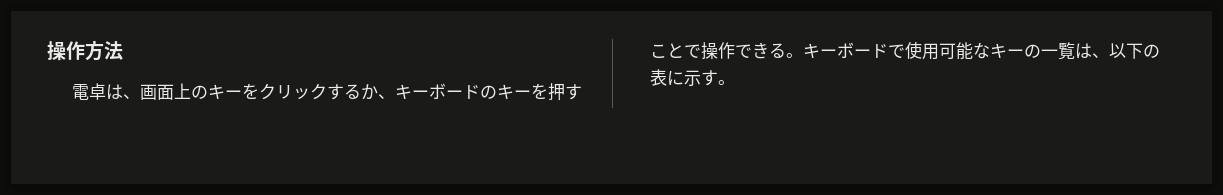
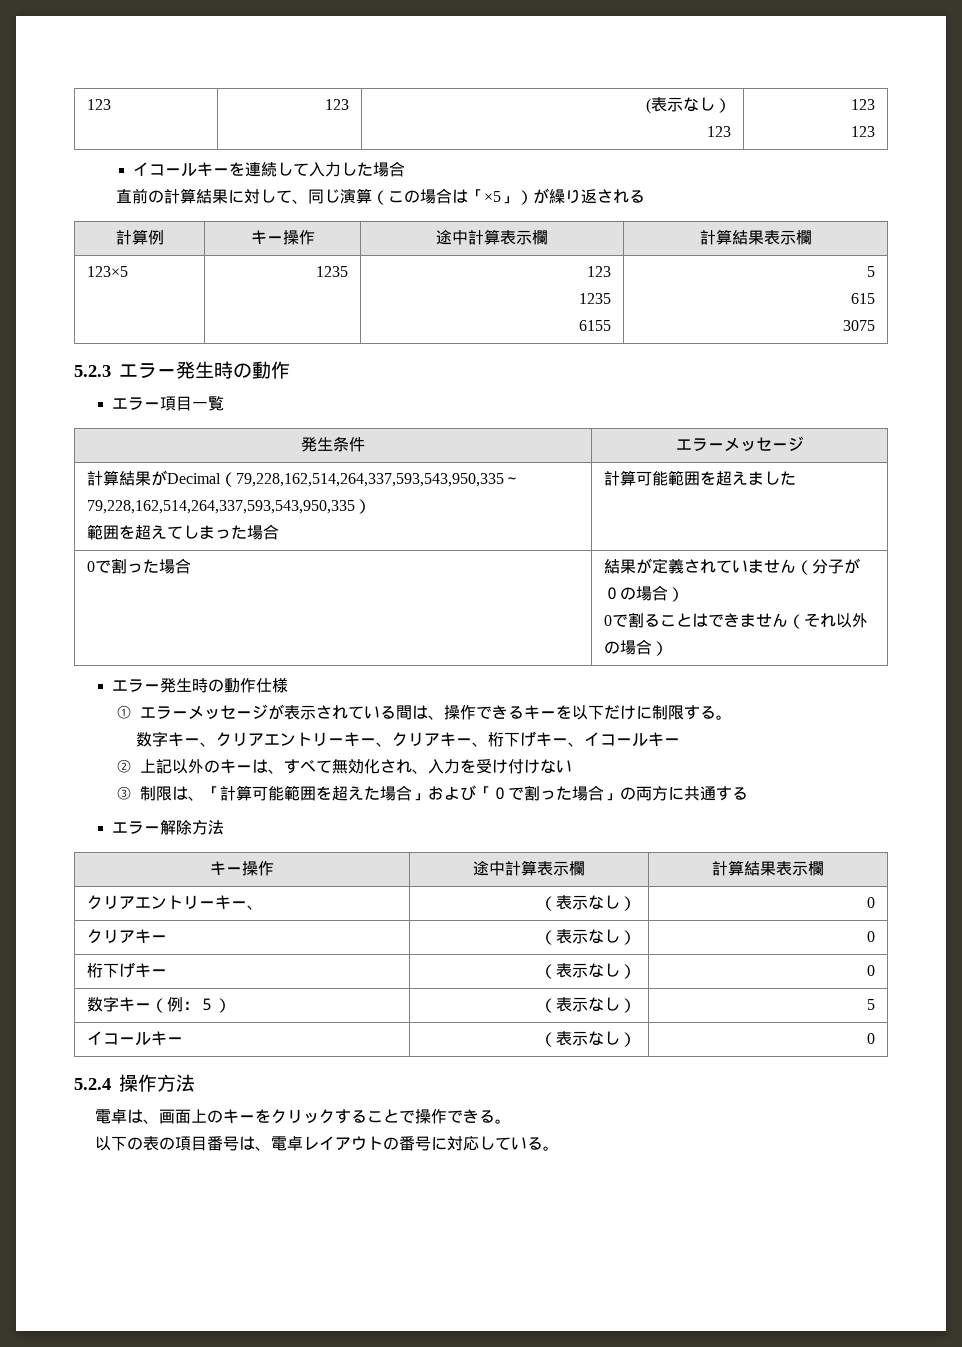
(47, 51) none -> [86,99,111,110] [325,99,350,110] [646,97,732,114] [707,126,732,137] [851,99,876,110] [851,126,876,137] [133,161,406,177] [115,188,645,205] [115,229,164,245] [250,230,315,245] [436,229,548,245] [699,229,812,245] [86,266,128,277] [316,266,349,277] [587,266,612,277] [579,293,612,304] [579,320,612,331] [867,266,876,277] [851,293,876,304] [843,320,876,331] [74,361,290,379] [112,396,225,411] [301,436,365,452] [675,436,804,452] [86,470,520,487] [86,499,371,514] [86,524,279,540] [603,470,796,486] [86,558,191,574] [603,558,860,575] [603,585,684,602] [603,612,868,629] [603,639,668,656] [112,678,289,693] [115,704,732,720] [136,731,681,747] [115,759,572,774] [115,785,748,801] [112,820,225,835] [210,861,274,876] [473,860,585,876] [712,860,824,876] [86,895,263,910] [540,895,637,911] [867,897,876,908] [86,929,167,944] [540,929,637,945] [867,931,876,942] [86,962,167,978] [540,963,637,979] [867,965,876,976] [86,996,231,1013] [540,997,637,1013] [867,999,876,1010] [86,1031,183,1046] [540,1031,637,1047] [867,1033,876,1044] [74,1078,111,1090] 123 | 123 | (表示なし） // 123 | 123 // 123 // イコールキーを連続して入力した場合 // 直前の計算結果に対して、同じ演算（この場合は「×5」）が繰り返される // 計算例 | キー操作 | 途中計算表示欄 | 計算結果表示欄 // 123×5 | 1235 | 123 // 1235 // 6155 | 5 // 615 // 3075 // 5.2.3エラー発生時の動作 // エラー項目一覧 // 発生条件 | エラーメッセージ // 計算結果がDecimal（79,228,162,514,264,337,593,543,950,335～79,228,162,514,264,337,593,543,950,335） // 範囲を超えてしまった場合 | 計算可能範囲を超えました // 0で割った場合 | 結果が定義されていません（分子が０の場合） // 0で割ることはできません（それ以外の場合） // エラー発生時の動作仕様 // ①エラーメッセージが表示されている間は、操作できるキーを以下だけに制限する。 // 数字キー、クリアエントリーキー、クリアキー、桁下げキー、イコールキー // ②上記以外のキーは、すべて無効化され、入力を受け付けない // ③制限は、「計算可能範囲を超えた場合」および「０で割った場合」の両方に共通する // エラー解除方法 // キー操作 | 途中計算表示欄 | 計算結果表示欄 // クリアエントリーキー、 | （表示なし） | 0 // クリアキー | （表示なし） | 0 // 桁下げキー | （表示なし） | 0 // 数字キー（例：５） | （表示なし） | 5 // イコールキー | （表示なし） | 0 // 5.2.4
[360,83,582,101] か、キーボードのキーを押す -> (367, 1116) none
[802,41,1160,60] [649,69,718,86] キーボードで使用可能なキーの一覧は、以下の表に示す -> [94,1136,543,1151] // 以下の表の項目番号は、電卓レイアウトの番号に対応している

